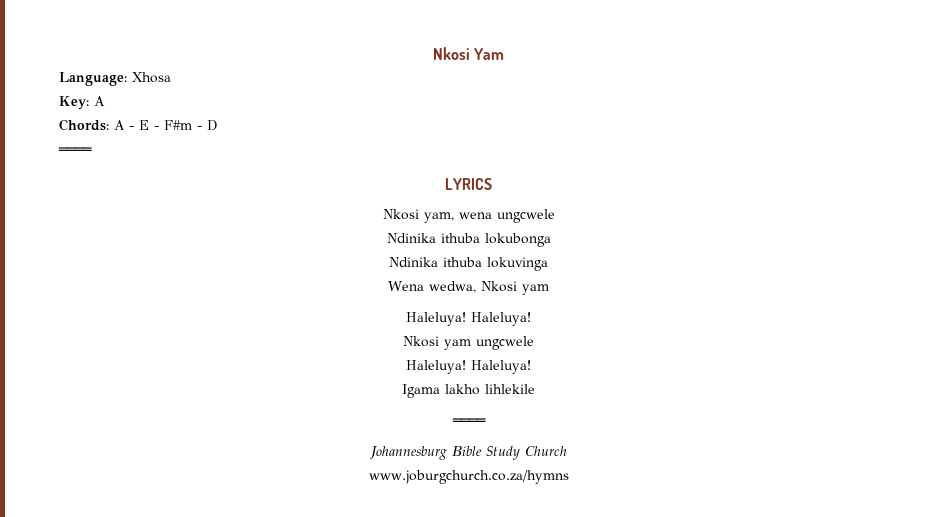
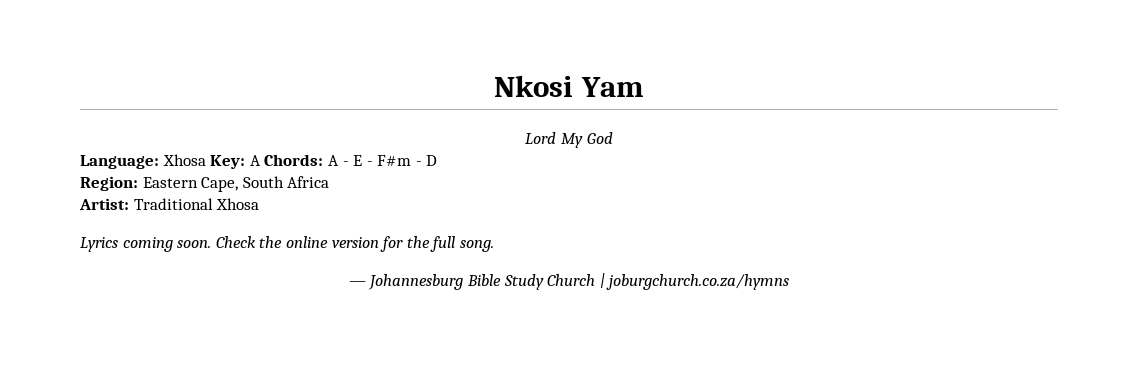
(505, 54) none -> [525,132,613,148] // Lord My God
(171, 77) // -> (206, 160) none
(105, 101) // -> (261, 160) none
[58,147,92,154] [445,178,493,190] [382,209,555,223] [386,233,551,247] [389,257,548,271] [388,281,549,295] [406,312,531,326] [403,336,534,350] [406,360,531,374] [402,384,535,398] [451,418,486,425] ════ // LYRICS // Nkosi yam, wena ungcwele // Ndinika ithuba lokubonga // Ndinika ithuba lokuvinga // Wena wedwa, Nkosi yam // Haleluya! Haleluya! // Nkosi yam ungcwele // Haleluya! Haleluya! // Igama lakho lihlekile // ════ // -> [80,176,330,192] [79,198,260,210] [80,236,494,252] [348,281,366,286] Region: Eastern Cape, South Africa // Artist: Traditional Xhosa // Lyrics coming soon. Check the online version for the full song. // —
[368,470,569,484] // www.joburgchurch.co.za/hymns -> [599,273,790,290] | joburgchurch.co.za/hymns

